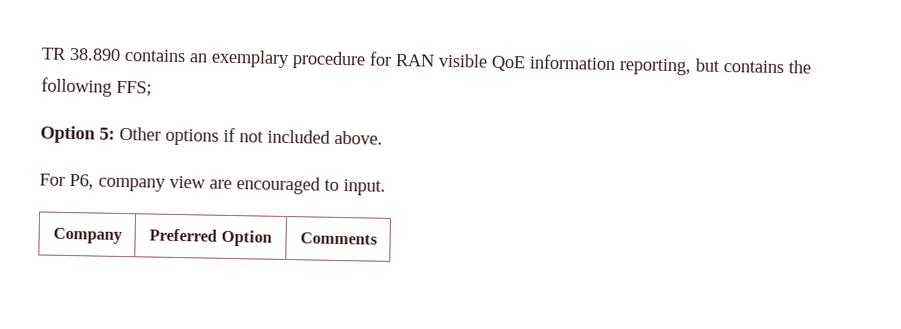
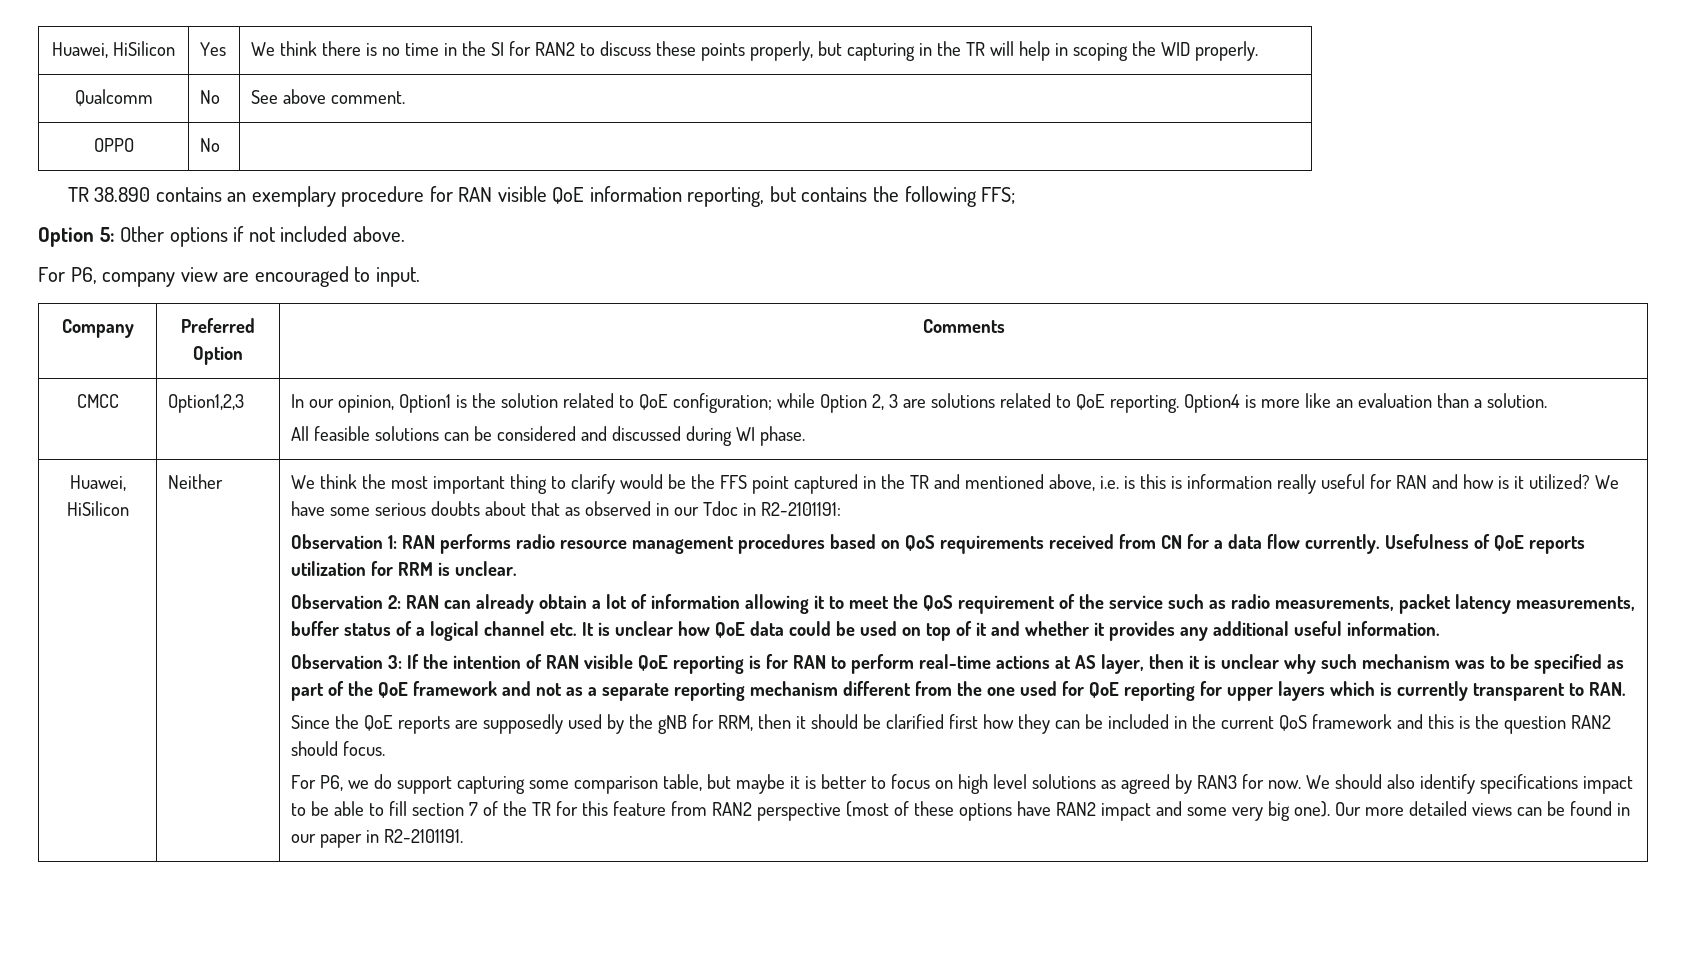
(41, 53) none -> [52,41,175,58] [200,42,227,56] [251,41,1259,61] [74,89,153,106] [200,90,221,104] [251,89,406,104] [93,138,134,152] [200,138,221,152] Huawei, HiSilicon | Yes | We think there is no time in the SI for RAN2 to discuss these points properly, but capturing in the TR will help in scoping the WID properly. // Qualcomm | No | See above comment. // OPPO | No | //
(378, 238) none -> [76,394,119,408] [168,394,245,413] [291,393,1548,413] [291,426,806,446] [69,475,126,491] [66,501,129,516] [168,474,224,489] [291,474,1620,494] [291,501,842,516] [291,534,1586,554] [291,561,518,576] [291,594,1636,614] [291,621,1441,641] [291,654,1625,674] [291,681,1627,701] [291,714,1612,734] [291,741,386,756] [291,774,1634,794] [291,801,1631,821] [291,829,464,848] // CMCC | Option1,2,3 | In our opinion, Option1 is the solution related to QoE configuration; while Option 2, 3 are solutions related to QoE reporting. Option4 is more like an evaluation than a solution. // All feasible solutions can be considered and discussed during WI phase. // Huawei, HiSilicon | Neither | We think the most important thing to clarify would be the FFS point captured in the TR and mentioned above, i.e. is this is information really useful for RAN and how is it utilized? We have some serious doubts about that as observed in our Tdoc in R2-2101191: // Observation 1: RAN performs radio resource management procedures based on QoS requirements received from CN for a data flow currently. Usefulness of QoE reports utilization for RRM is unclear. // Observation 2: RAN can already obtain a lot of information allowing it to meet the QoS requirement of the service such as radio measurements, packet latency measurements, buffer status of a logical channel etc. It is unclear how QoE data could be used on top of it and whether it provides any additional useful information. // Observation 3: If the intention of RAN visible QoE reporting is for RAN to perform real-time actions at AS layer, then it is unclear why such mechanism was to be specified as part of the QoE framework and not as a separate reporting mechanism different from the one used for QoE reporting for upper layers which is currently transparent to RAN. // Since the QoE reports are supposedly used by the gNB for RRM, then it should be clarified first how they can be included in the current QoS framework and this is the question RAN2 should focus. // For P6, we do support capturing some comparison table, but maybe it is better to focus on high level solutions as agreed by RAN3 for now. We should also identify specifications impact to be able to fill section 7 of the TR for this feature from RAN2 perspective (most of these options have RAN2 impact and some very big one). Our more detailed views can be found in our paper in R2-2101191.

